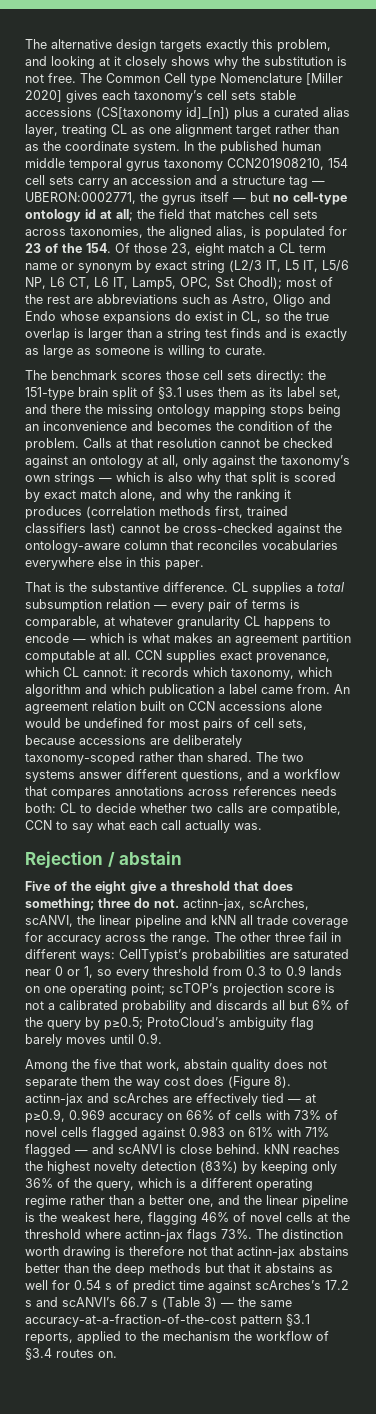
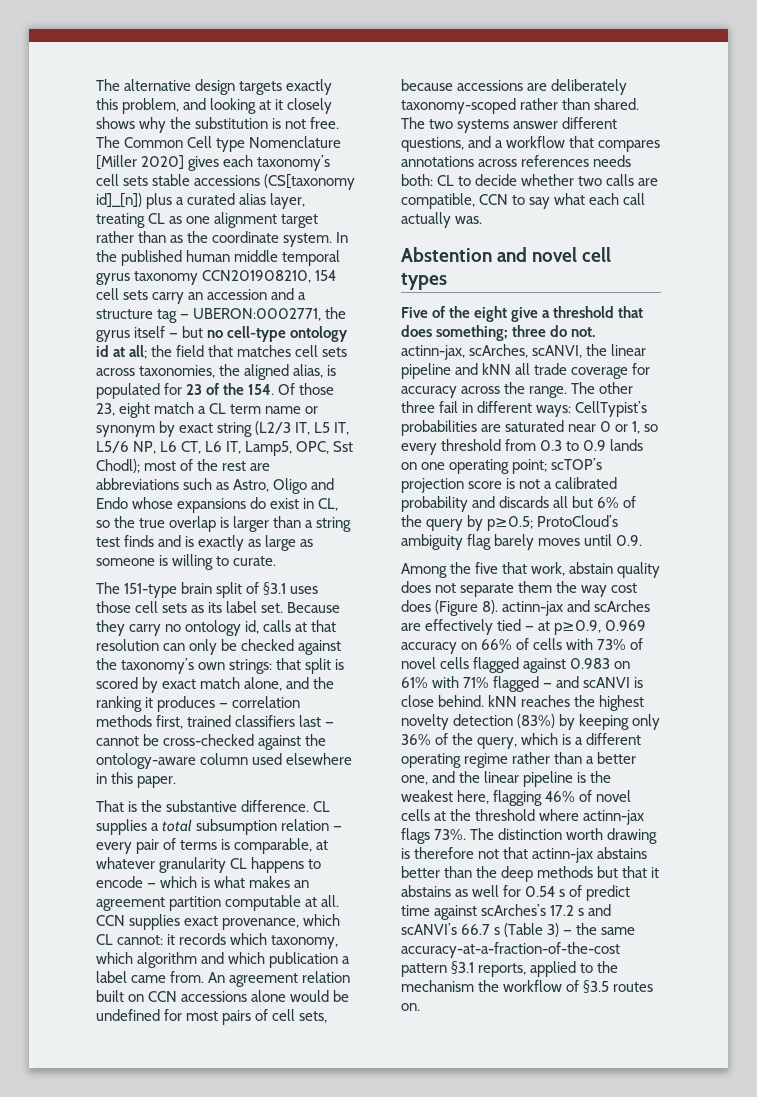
[51,370,326,383] benchmark scores those cell sets directly: the -> (120, 588) none
[218,387,341,399] [25,404,341,417] [25,421,332,431] [25,438,112,451] them as its label set, and there the missing ontology mapping stops being an inconvenience and becomes the condition of the problem. Calls -> [96,601,341,613] [96,620,292,636] those cell sets as its label set. Because they carry no ontology id, calls
[220,439,260,448] cannot -> [163,639,218,655] can only
[72,455,350,468] [25,472,221,485] an ontology at all, only against the taxonomy’s own strings — which is also why -> [96,658,273,674] the taxonomy’s own strings:
[186,489,210,502] why -> (310, 683) none
[86,506,155,518] (correlation -> [219,696,301,708] — correlation
[90,523,116,535] last) -> [299,715,335,727] last —
[171,540,338,550] [25,557,122,570] that reconciles vocabularies everywhere else -> [252,753,353,765] used elsewhere
[25,851,183,868] Rejection / abstain -> [401,247,612,262] [401,273,447,290] Abstention and novel cell types
[25,1348,52,1360] §3.4 -> [583,980,610,993] §3.5

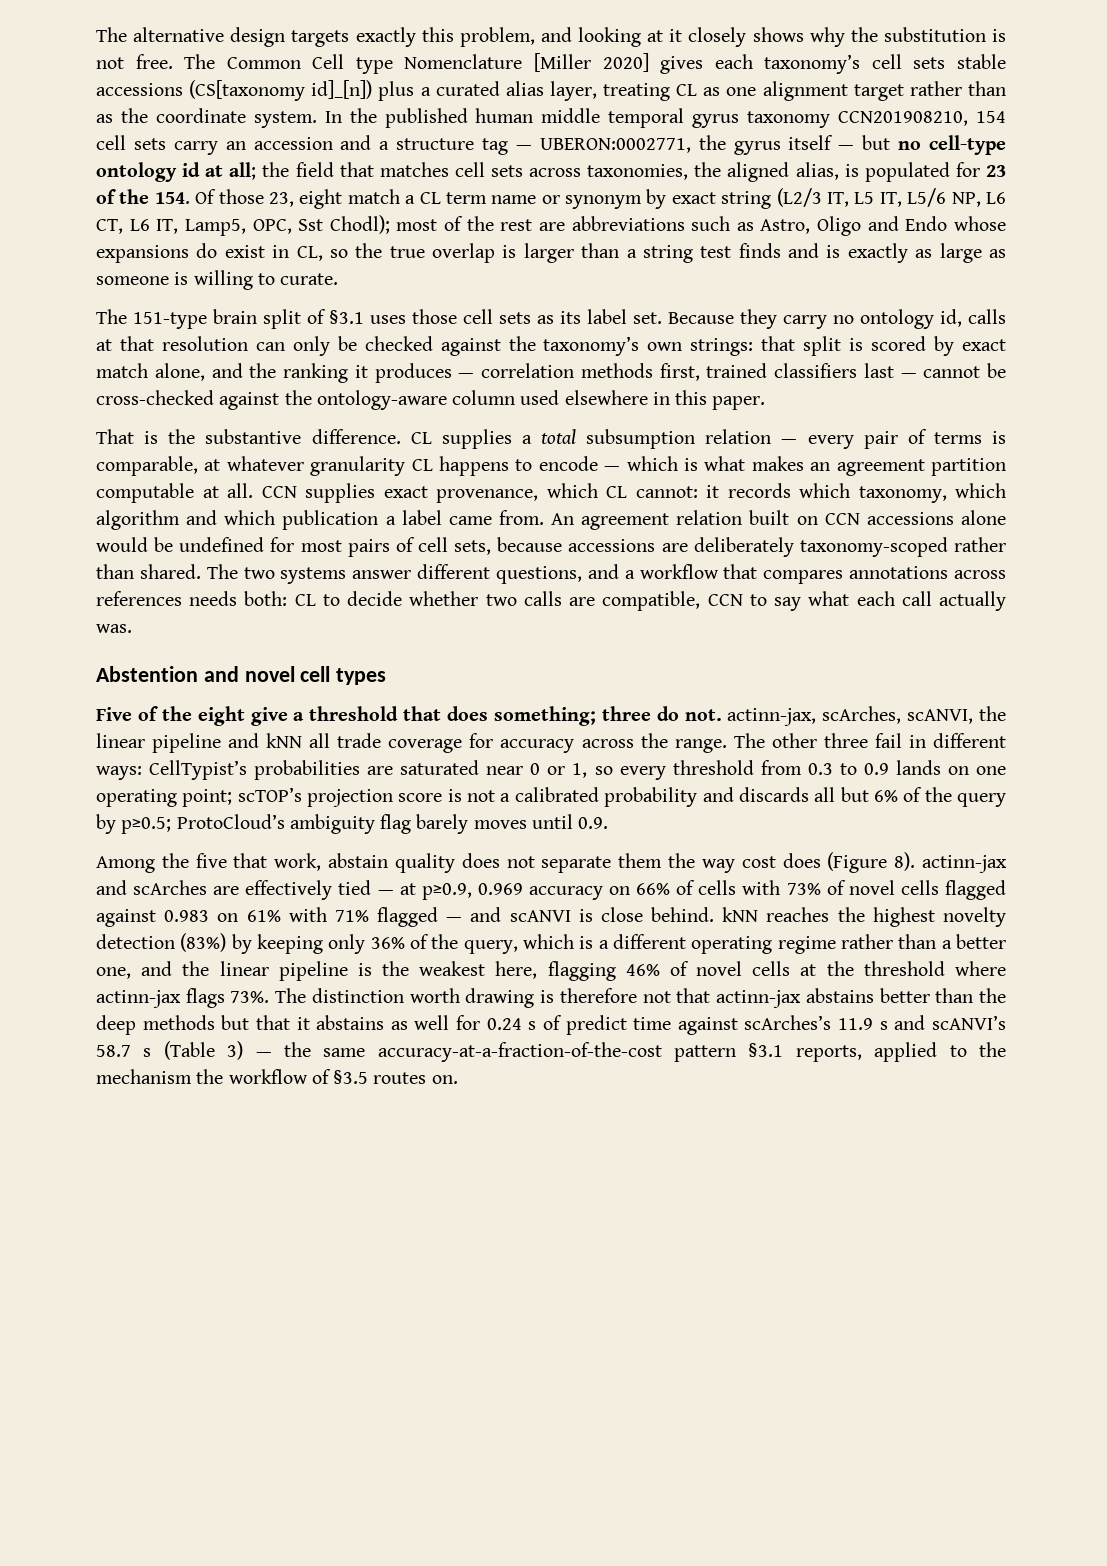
[525,886,556,897] 0.54 -> [486,1018,522,1030] 0.24
[550,905,575,916] 17.2 -> [838,1018,874,1030] 11.9
[461,924,491,935] 66.7 -> [96,1045,131,1057] 58.7

